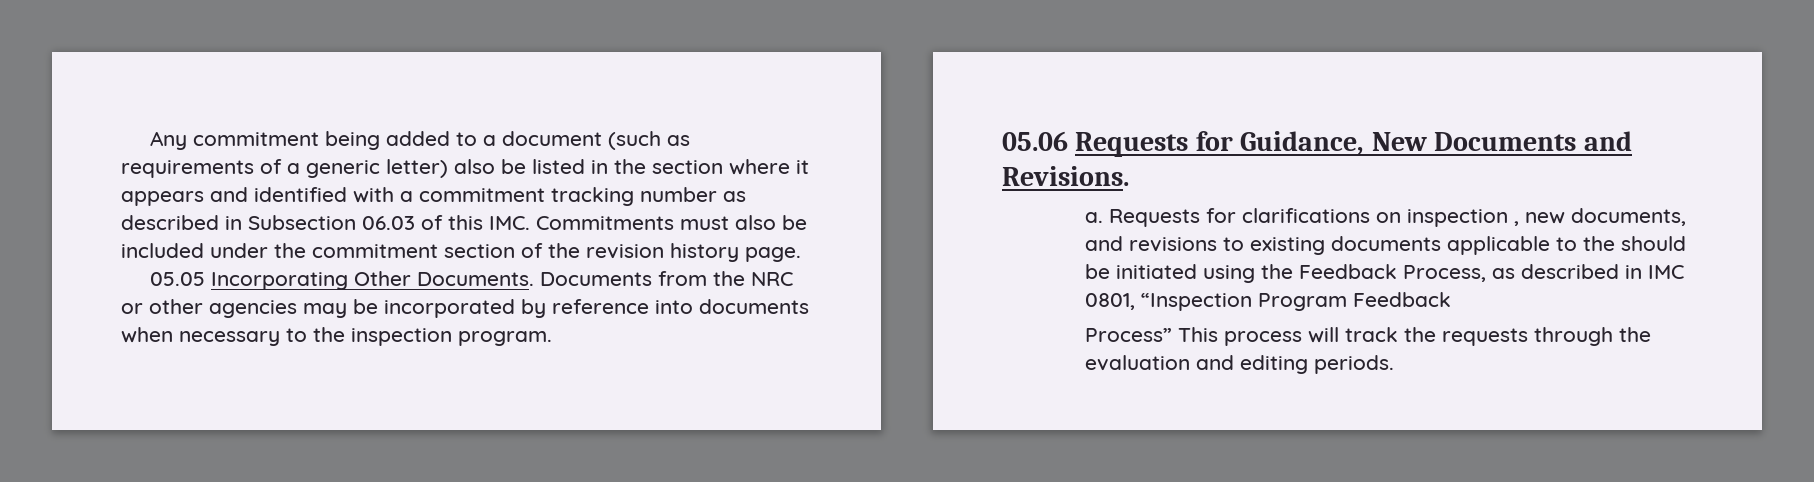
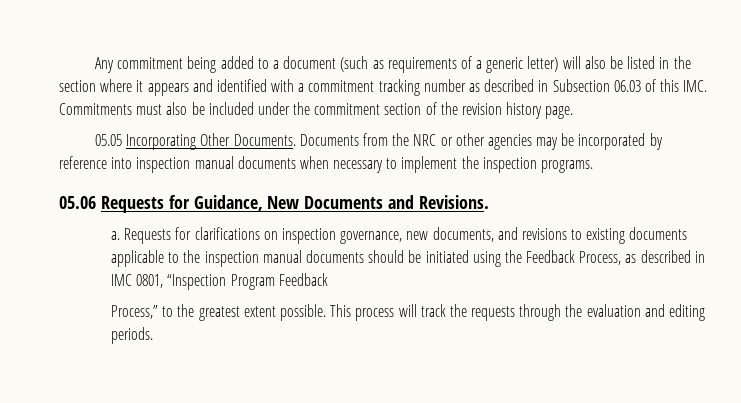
(448, 168) none -> [562,56,581,69] will
(693, 307) none -> [136,156,234,173] inspection manual
[313,327,552,346] the inspection program. -> [401,156,594,173] implement the inspection programs.
[1514,221,1520,226] , -> [340,231,403,244] governance,
(1616, 243) none -> [204,250,365,267] inspection manual documents
[1085,328,1173,342] Process” -> [111,304,327,321] Process,” to the greatest extent possible.

